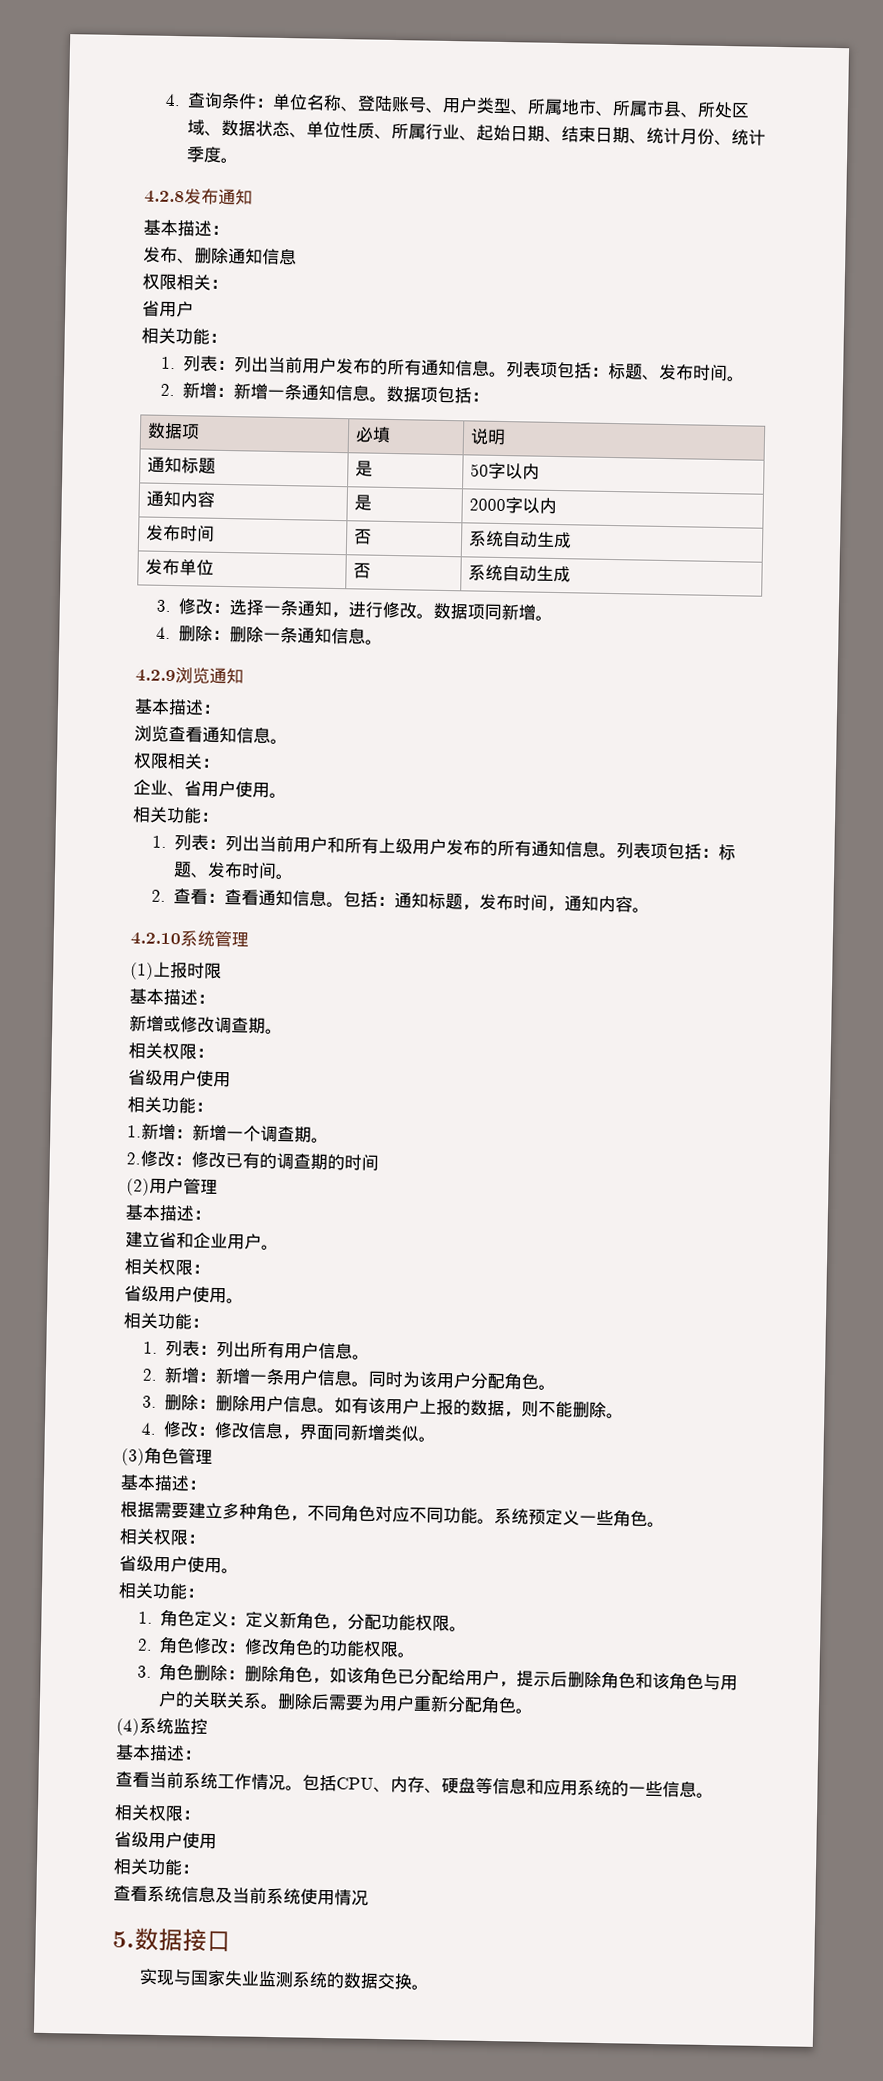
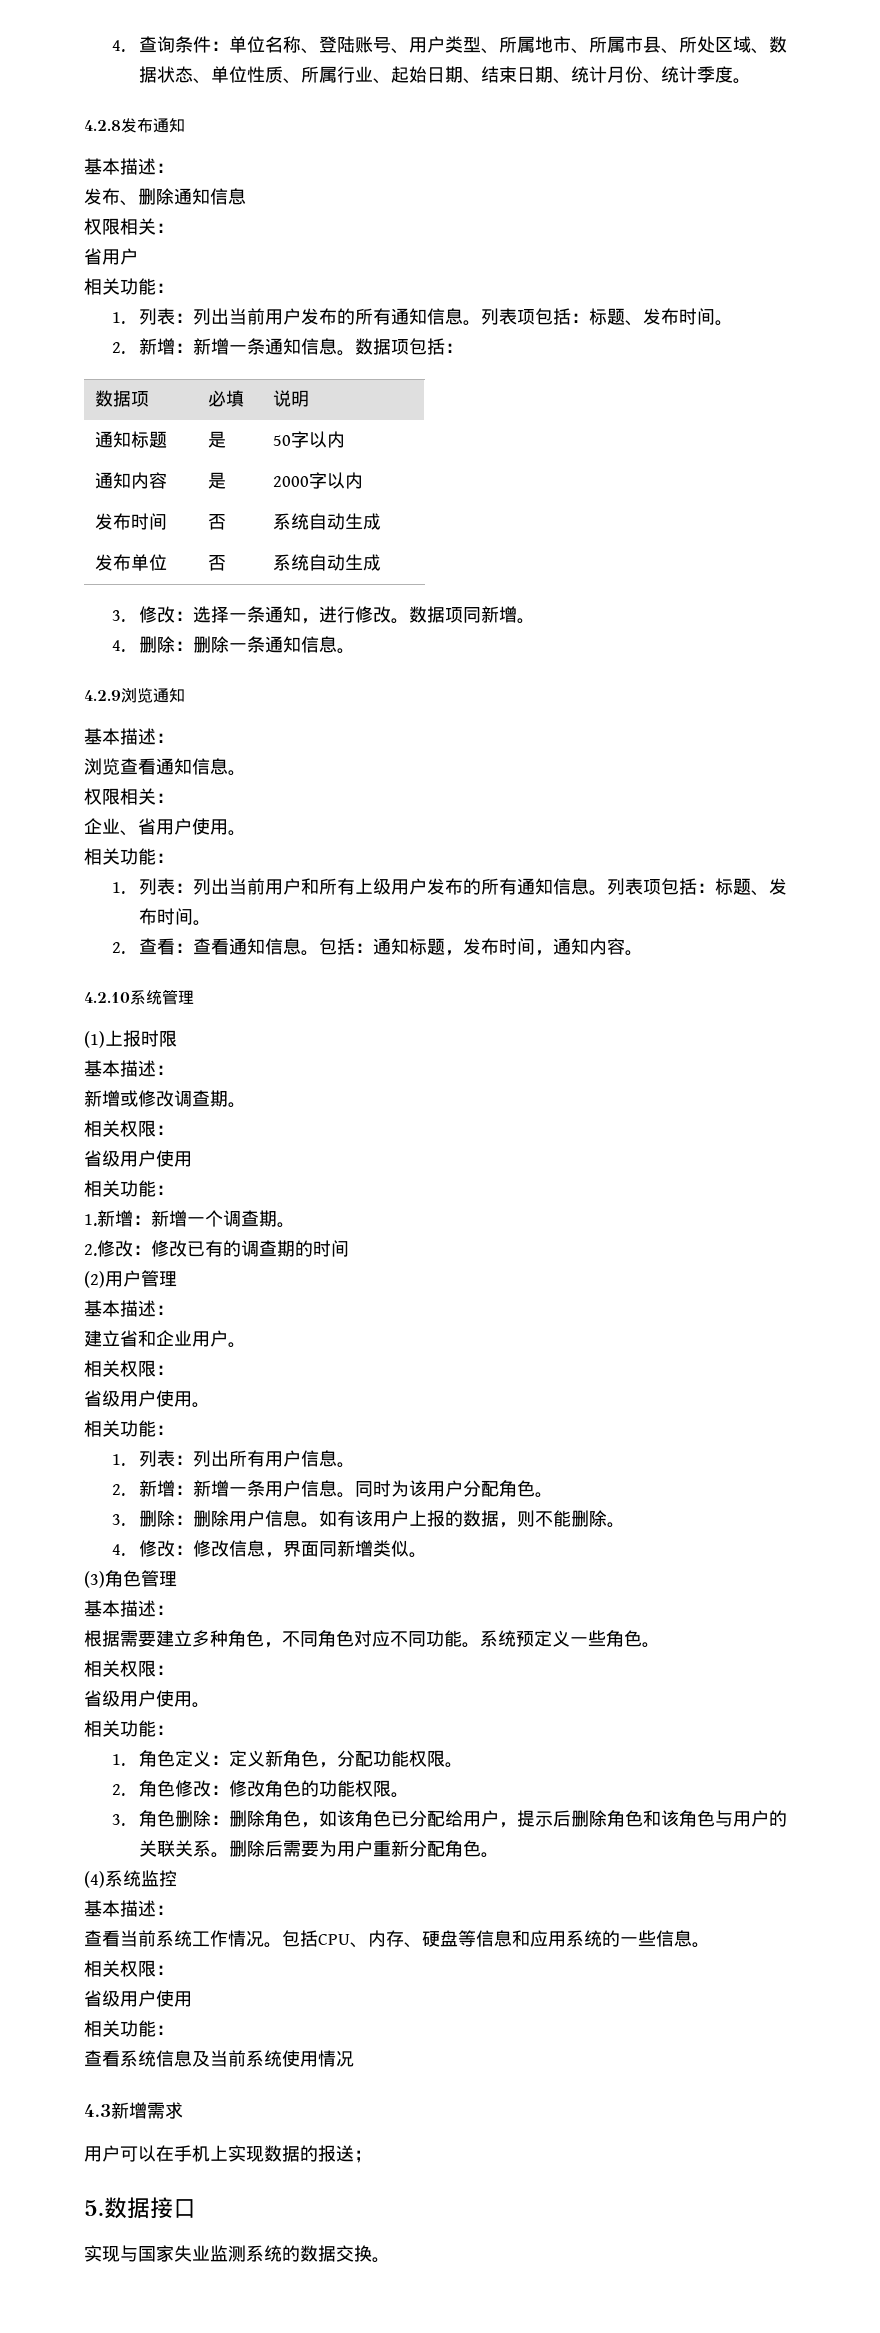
(369, 1897) none -> [84,2102,183,2119] [84,2145,372,2163] // 4.3新增需求 // 用户可以在手机上实现数据的报送；

